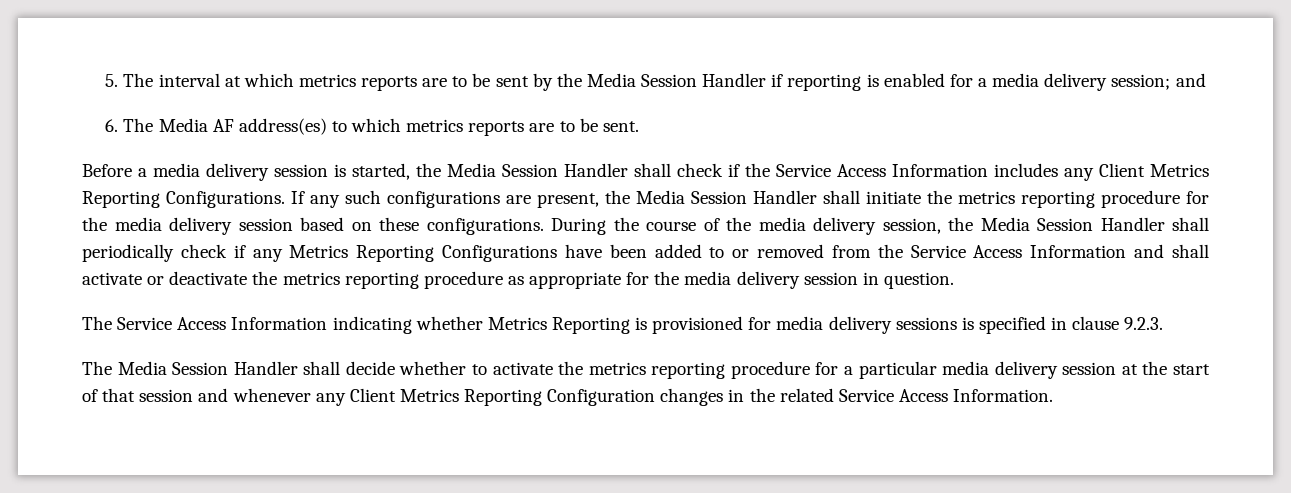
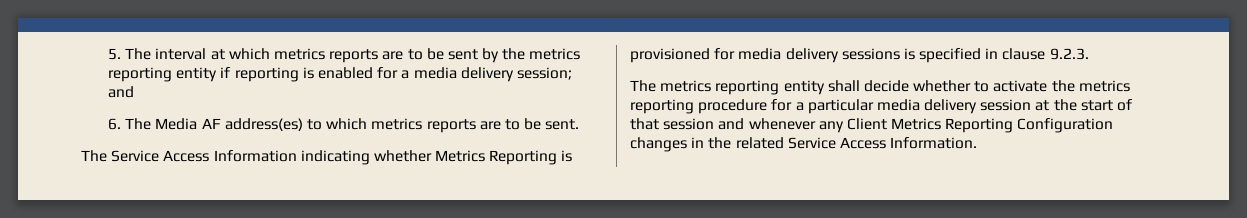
[586,73,767,87] Media Session Handler -> [529,48,581,60] [108,67,218,82] metrics reporting entity
[82,163,1209,181] [82,190,1209,208] [82,217,1209,235] [82,244,1210,262] [82,271,954,289] // Before a media delivery session is started, the Media Session Handler shall check if the Service Access Information includes any Client Metrics Reporting Configurations. If any such configurations are present, the Media Session Handler shall initiate the metrics reporting procedure for the media delivery session based on these configurations. During the course of the media delivery session, the Media Session Handler shall periodically check if any Metrics Reporting Configurations have been added to or removed from the Service Access Information and shall activate or deactivate the metrics reporting procedure as appropriate for the media delivery session in question. -> (580, 124) none
[117,361,298,375] Media Session Handler -> [660,80,825,95] metrics reporting entity

